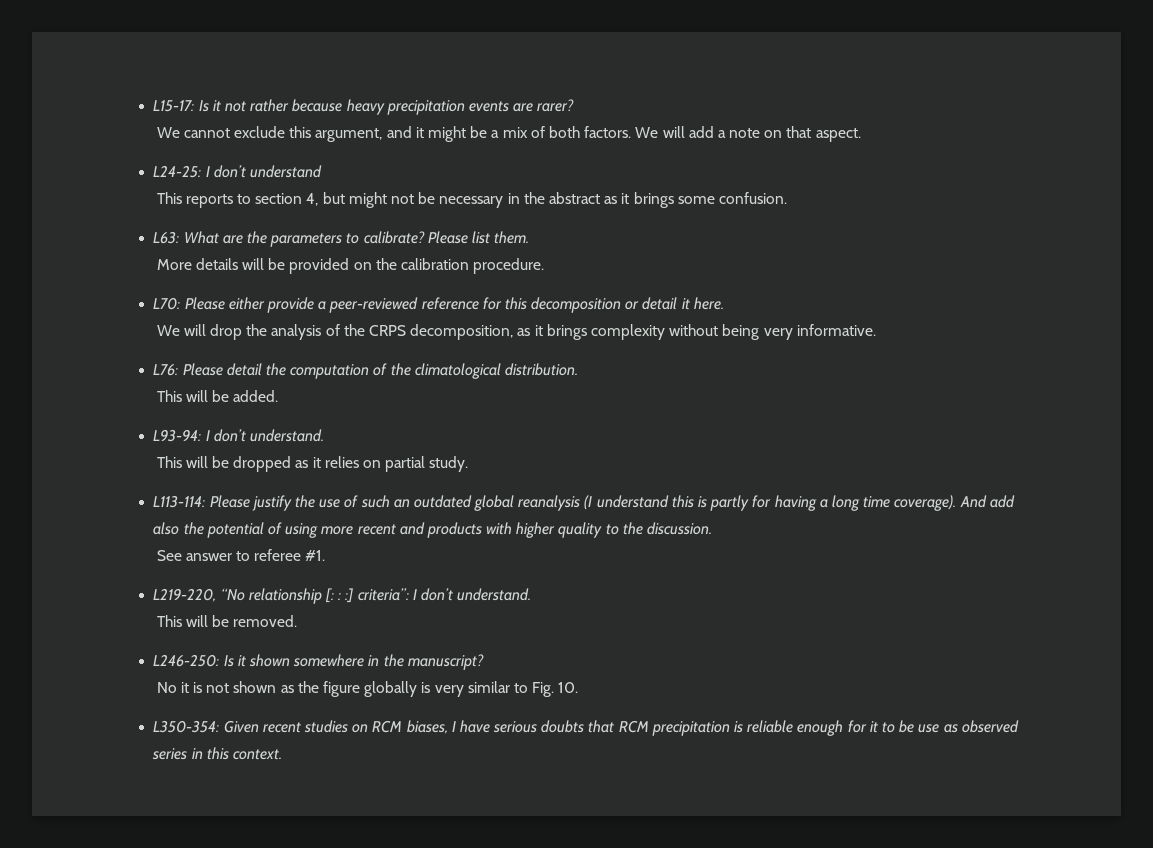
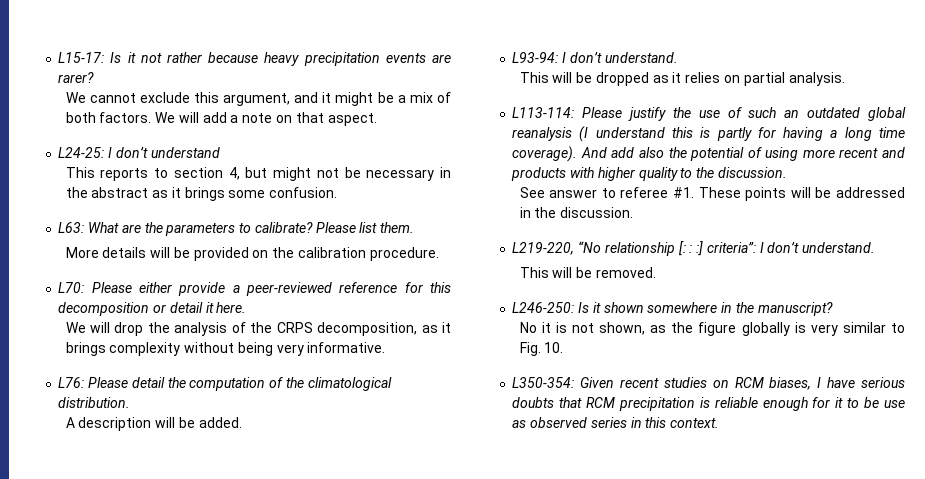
[156,390,182,402] This -> [65,417,152,431] A description
[429,456,469,472] study. -> [788,72,845,86] analysis.
(326, 555) none -> [698,187,905,201] [519,207,634,218] These points will be addressed in the discussion.
[233,681,277,693] shown -> [599,322,646,335] shown,

